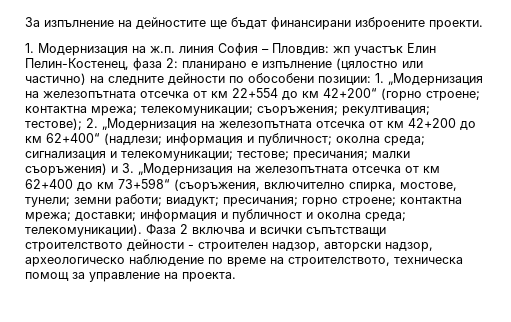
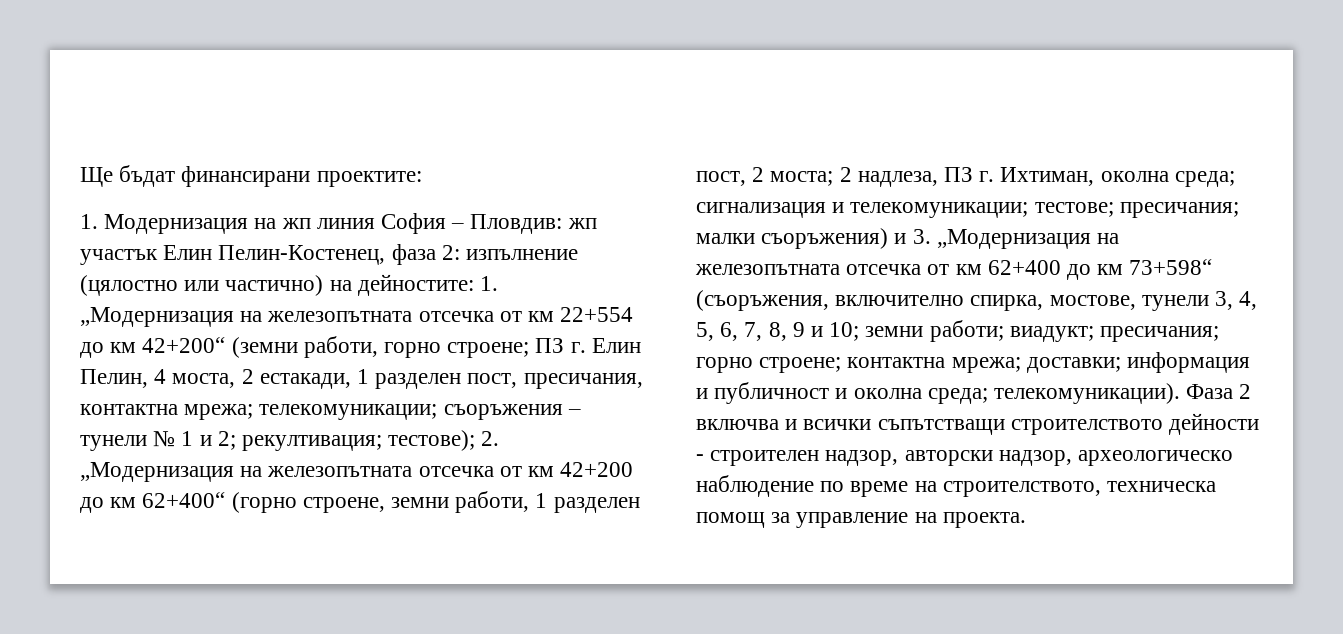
[25,17,483,30] За изпълнение на дейностите ще бъдат финансирани изброените проекти. -> [80,165,422,187] Ще бъдат финансирани проектите:
[150,46,175,53] ж.п. -> [281,218,311,229] жп
[182,61,258,71] планирано е -> (460, 252) none
[108,73,371,85] следните дейности по обособени позиции: -> [357,274,474,296] дейностите:
[381,88,480,101] [25,106,338,116] (горно строене; контактна мрежа; телекомуникации; съоръжения; -> [231,336,641,358] [80,369,643,389] [80,404,581,420] [80,431,236,451] (земни работи, горно строене; ПЗ г. Елин Пелин, 4 моста, 2 естакади, 1 разделен пост, пресичания, контактна мрежа; телекомуникации; съоръжения – тунели № 1 и 2;
[104,133,332,146] (надлези; информация и публичност; -> [231,491,640,513] [696,167,1095,187] (горно строене, земни работи, 1 разделен пост, 2 моста; 2 надлеза, ПЗ г. Ихтиман,
[25,197,70,207] тунели; -> [1141,291,1258,311] [696,322,860,341] тунели 3, 4, 5, 6, 7, 8, 9 и 10;

